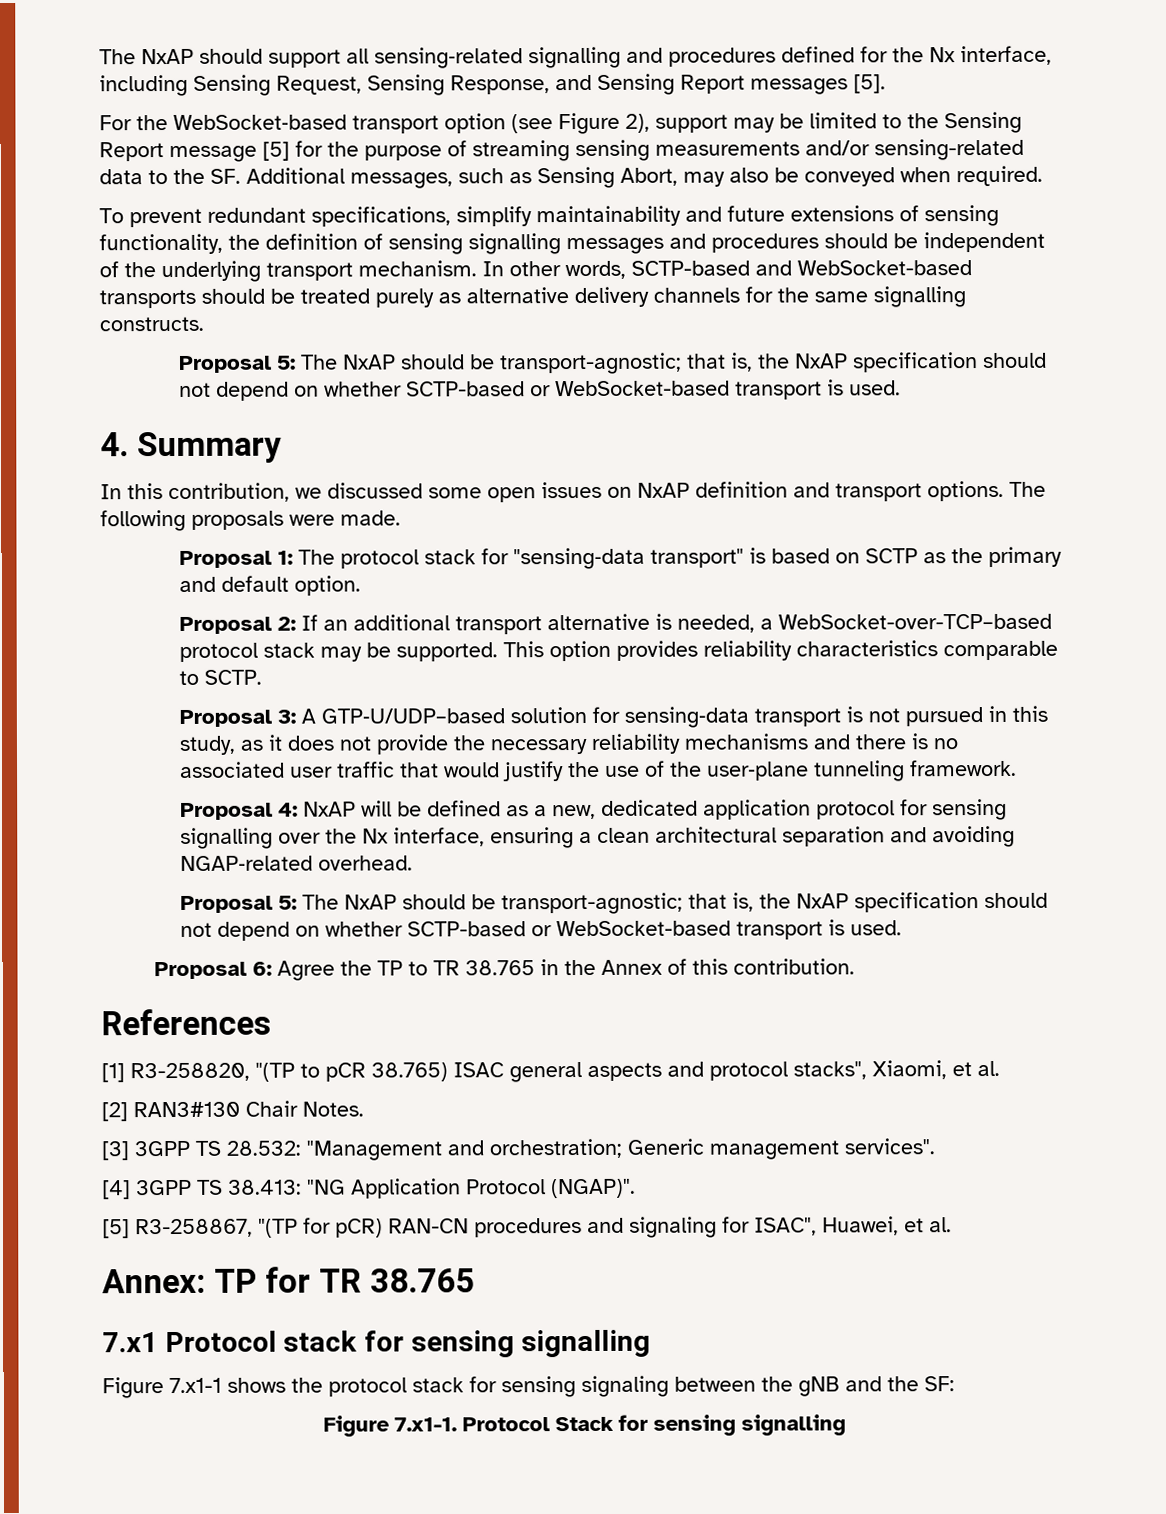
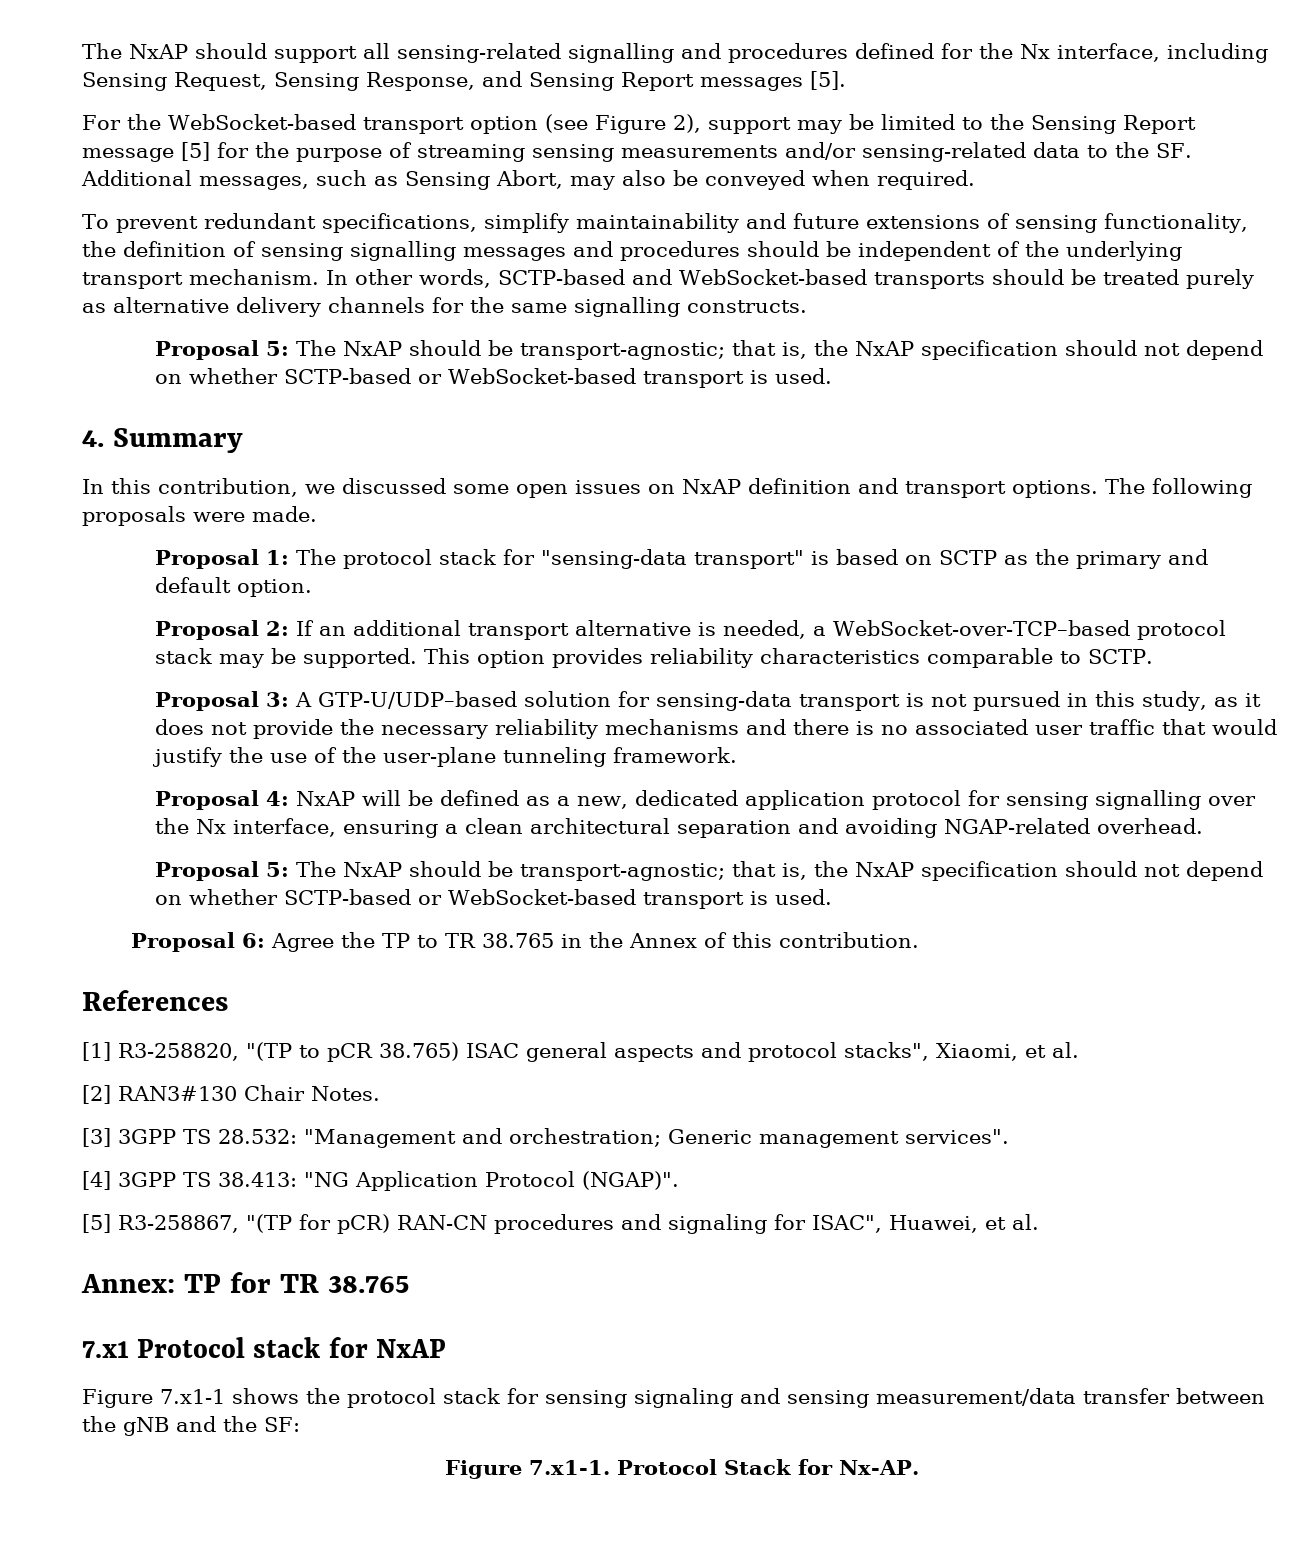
[410,1329,652,1358] sensing signalling -> [375,1339,446,1358] NxAP
(669, 1386) none -> [740,1388,1170,1408] and sensing measurement/data transfer
[653,1414,846,1436] sensing signalling -> [839,1460,920,1475] Nx-AP.

